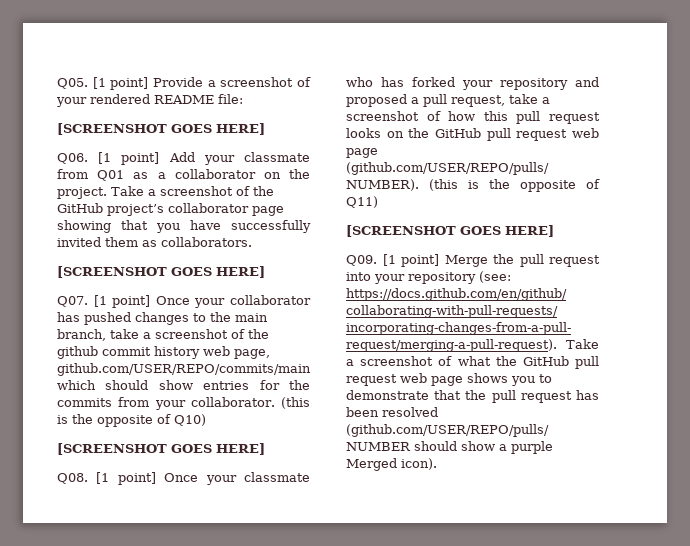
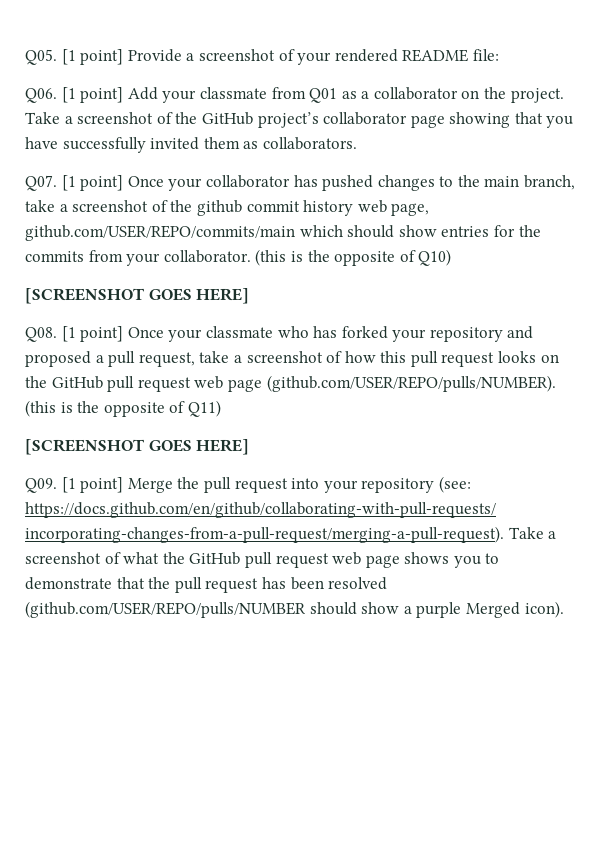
[57,123,265,135] // [SCREENSHOT GOES HERE] -> (499, 55) none
[57,266,265,278] // [SCREENSHOT GOES HERE] -> (357, 143) none

